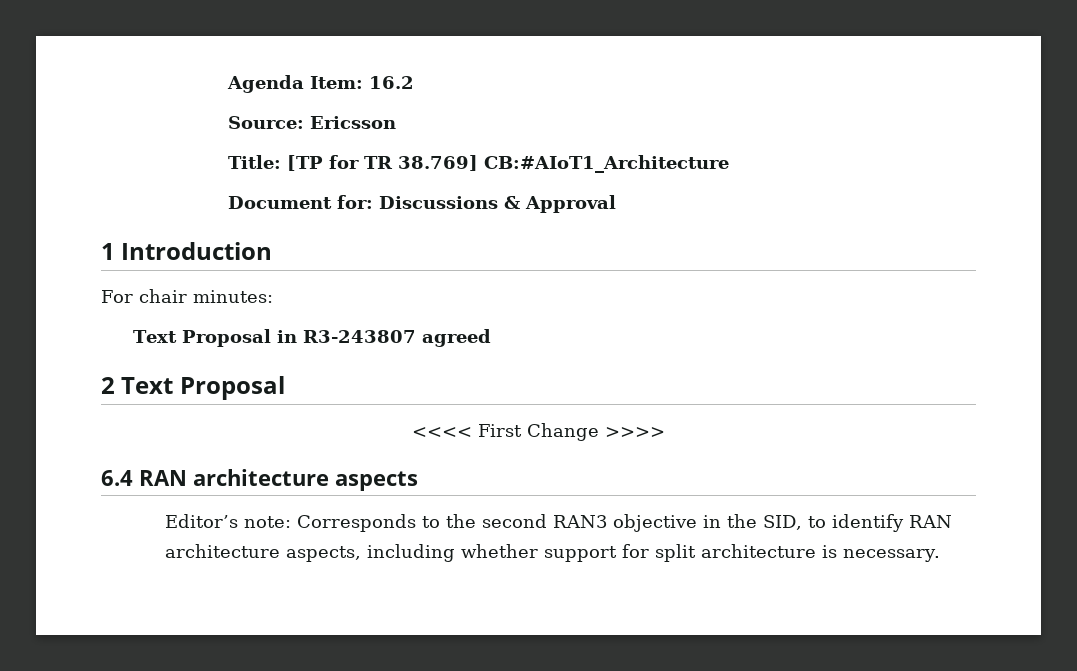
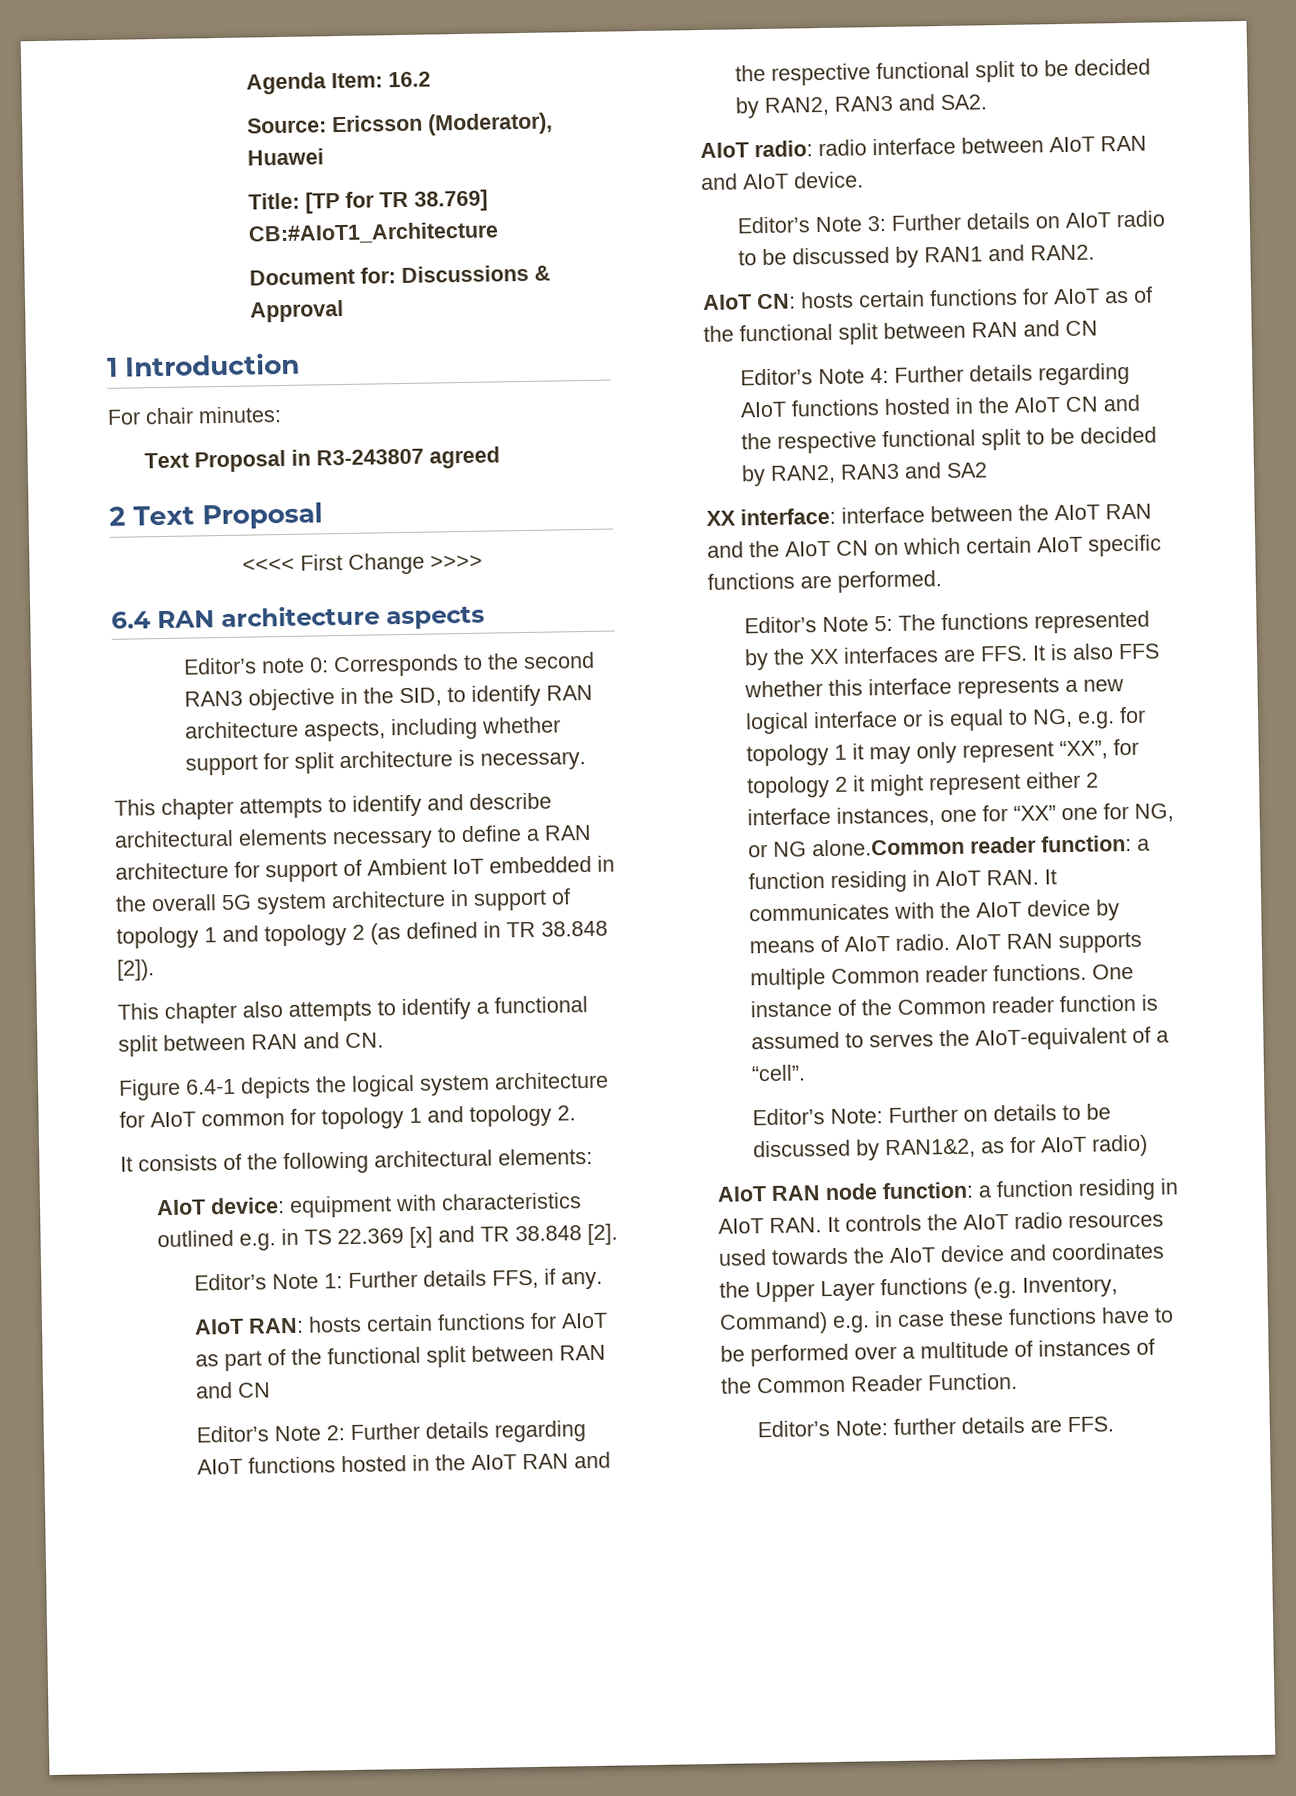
(396, 122) none -> [427,112,554,136] [247,148,325,166] (Moderator), Huawei
[243,516,291,528] note: -> [261,657,330,674] note 0:
(941, 555) none -> [114,792,552,821] [114,824,592,850] [115,855,615,883] [115,888,571,915] [116,920,608,949] [116,959,155,981] [117,996,588,1025] [118,1032,384,1057] [118,1071,609,1101] [119,1104,576,1130] [120,1147,593,1175] [156,1192,583,1218] [157,1223,619,1251] [194,1268,604,1291] [194,1312,609,1335] [195,1344,607,1372] [195,1381,272,1399] [196,1420,587,1443] [197,1451,612,1475] [735,58,1152,86] [735,94,988,119] [700,135,1148,159] [701,171,865,191] [737,210,1166,234] [738,244,1096,268] [703,286,1154,311] [703,320,1099,345] [740,362,1131,386] [740,394,1141,418] [741,426,1158,454] [741,462,989,487] [706,503,1153,526] [707,534,1163,558] [707,570,943,593] [744,610,1151,634] [744,643,1161,671] [744,677,1125,699] [745,706,1147,735] [746,738,1140,767] [747,771,1100,799] [747,803,1175,827] [748,834,1151,858] [748,869,1058,893] [749,899,1121,922] [749,931,1143,954] [750,963,1135,991] [750,994,1159,1018] [751,1026,1170,1051] [751,1064,807,1082] [752,1103,1112,1126] [753,1134,1149,1161] [717,1178,1179,1202] [718,1212,1165,1234] [718,1242,1166,1266] [719,1276,1119,1303] [719,1306,1175,1335] [720,1338,1156,1367] [720,1372,1019,1394] [757,1416,1115,1438] // This chapter attempts to identify and describe architectural elements necessary to define a RAN architecture for support of Ambient IoT embedded in the overall 5G system architecture in support of topology 1 and topology 2 (as defined in TR 38.848 [2]). // This chapter also attempts to identify a functional split between RAN and CN. // Figure 6.4-1 depicts the logical system architecture for AIoT common for topology 1 and topology 2. // It consists of the following architectural elements: // AIoT device: equipment with characteristics outlined e.g. in TS 22.369 [x] and TR 38.848 [2]. // Editor’s Note 1: Further details FFS, if any. // AIoT RAN: hosts certain functions for AIoT as part of the functional split between RAN and CN // Editor’s Note 2: Further details regarding AIoT functions hosted in the AIoT RAN and the respective functional split to be decided by RAN2, RAN3 and SA2. // AIoT radio: radio interface between AIoT RAN and AIoT device. // Editor’s Note 3: Further details on AIoT radio to be discussed by RAN1 and RAN2. // AIoT CN: hosts certain functions for AIoT as of the functional split between RAN and CN // Editor’s Note 4: Further details regarding AIoT functions hosted in the AIoT CN and the respective functional split to be decided by RAN2, RAN3 and SA2 // XX interface: interface between the AIoT RAN and the AIoT CN on which certain AIoT specific functions are performed. // Editor’s Note 5: The functions represented by the XX interfaces are FFS. It is also FFS whether this interface represents a new logical interface or is equal to NG, e.g. for topology 1 it may only represent “XX”, for topology 2 it might represent either 2 interface instances, one for “XX” one for NG, or NG alone.Common reader function: a function residing in AIoT RAN. It communicates with the AIoT device by means of AIoT radio. AIoT RAN supports multiple Common reader functions. One instance of the Common reader function is assumed to serves the AIoT-equivalent of a “cell”. // Editor’s Note: Further on details to be discussed by RAN1&2, as for AIoT radio) // AIoT RAN node function: a function residing in AIoT RAN. It controls the AIoT radio resources used towards the AIoT device and coordinates the Upper Layer functions (e.g. Inventory, Command) e.g. in case these functions have to be performed over a multitude of instances of the Common Reader Function. // Editor’s Note: further details are FFS.

